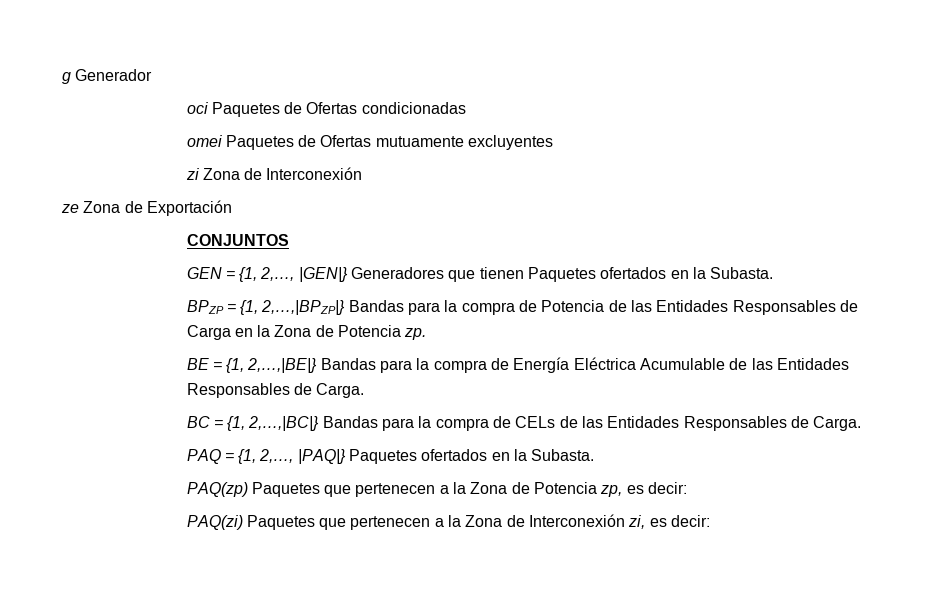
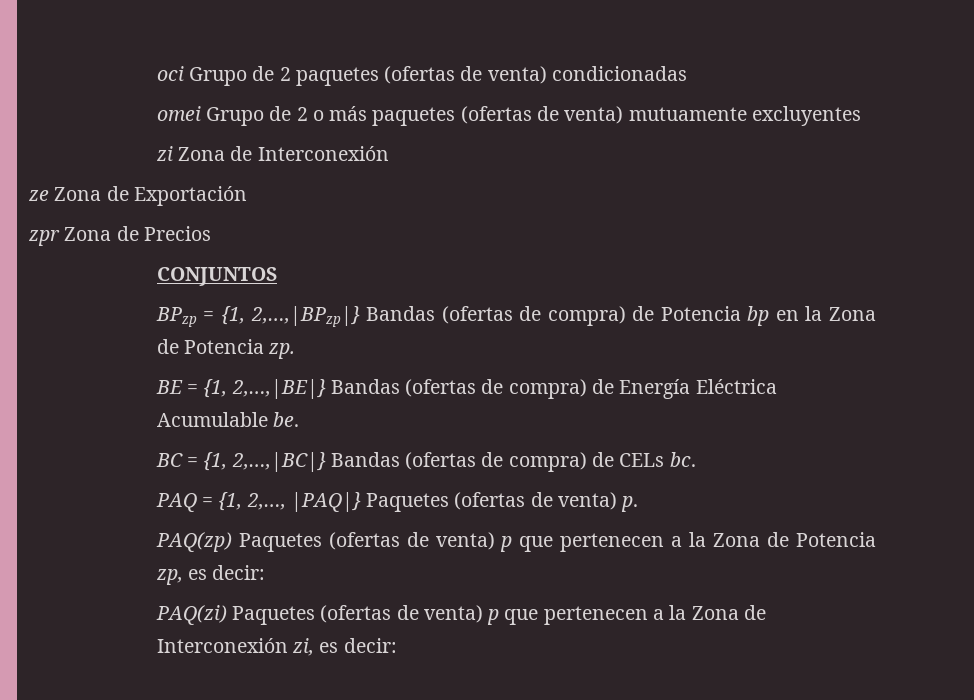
[62,69,153,84] [186,102,466,117] [186,135,372,150] g Generador // oci Paquetes de Ofertas condicionadas // omei Paquetes de Ofertas -> [156,66,687,86] [156,106,624,126] oci Grupo de 2 paquetes (ofertas de venta) condicionadas // omei Grupo de 2 o más paquetes (ofertas de venta)
(232, 208) none -> [28,226,211,246] // zpr Zona de Precios
[186,267,774,282] [186,300,858,315] [186,325,231,340] GEN = {1, 2,…, |GEN|} Generadores que tienen Paquetes ofertados en la Subasta. // BPZP = {1, 2,…,|BPZP|} Bandas para la compra de Potencia de las Entidades Responsables de Carga -> [155,306,770,327] BPzp = {1, 2,…,|BPzp|} Bandas (ofertas de compra) de Potencia bp
[380,358,487,373] para la compra -> [405,379,587,399] (ofertas de compra)
[729,358,849,370] [186,383,365,398] de las Entidades Responsables de Carga. -> [273,412,300,427] be.
[382,416,862,431] para la compra de CELs de las Entidades Responsables de Carga. -> [405,452,696,472] (ofertas de compra) de CELs bc.
[421,449,595,461] [186,482,320,497] ofertados en la Subasta. // PAQ(zp) Paquetes -> [454,492,639,512] [155,532,513,552] (ofertas de venta) p. // PAQ(zp) Paquetes (ofertas de venta) p
(315, 522) none -> [320,605,500,625] (ofertas de venta) p

